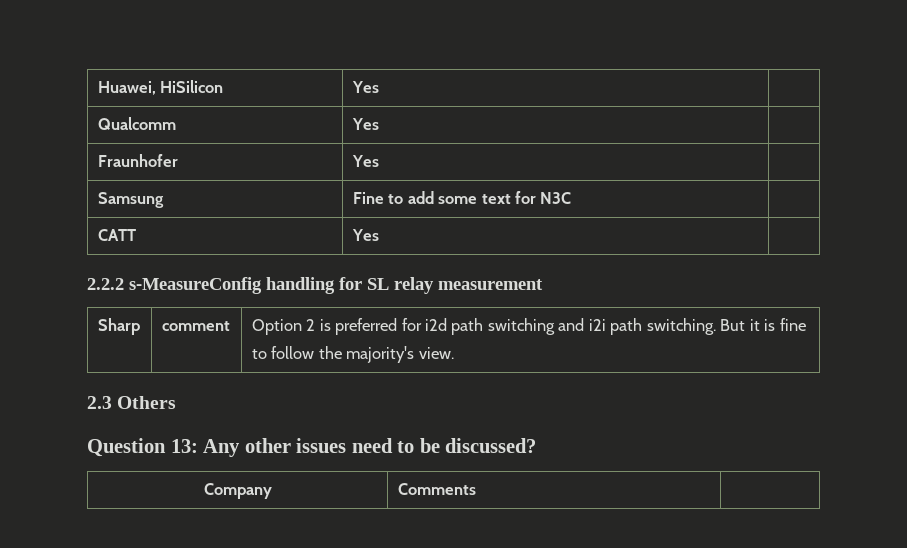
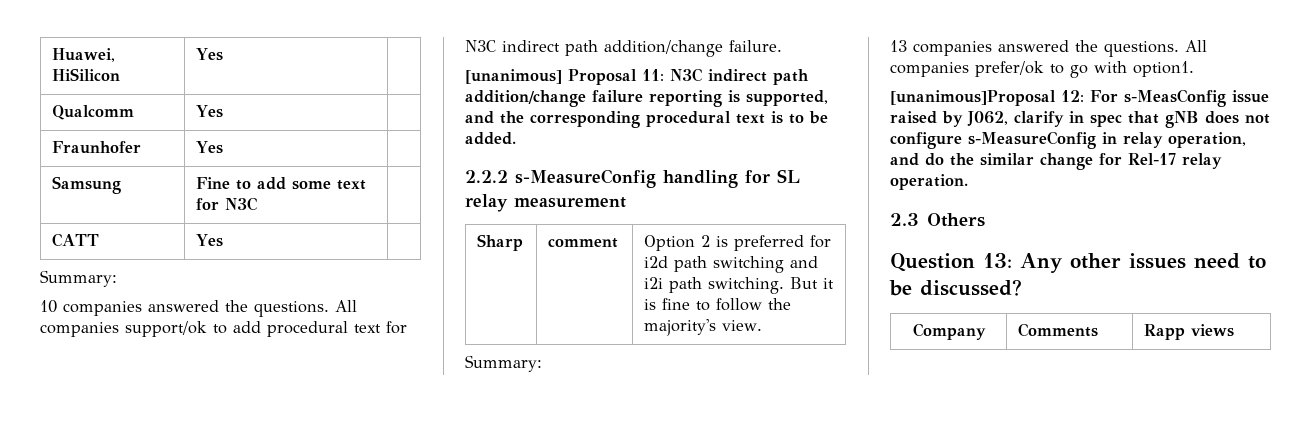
(379, 235) none -> [40,270,117,287] [40,300,357,317] [40,321,407,337] [465,40,782,57] [465,68,809,85] [465,90,828,107] [465,111,828,128] [465,132,516,145] // Summary: // 10 companies answered the questions. All companies support/ok to add procedural text for N3C indirect path addition/change failure. // [unanimous] Proposal 11: N3C indirect path addition/change failure reporting is supported, and the corresponding procedural text is to be added.
(454, 353) none -> [465,355,542,372] [890,40,1207,57] [890,61,1194,78] [890,89,1269,107] [890,111,1270,128] [890,131,1246,149] [890,153,1222,170] [890,174,968,190] // Summary: // 13 companies answered the questions. All companies prefer/ok to go with option1. // [unanimous]Proposal 12: For s-MeasConfig issue raised by J062, clarify in spec that gNB does not configure s-MeasureConfig in relay operation, and do the similar change for Rel-17 relay operation.
(476, 489) none -> [1144,324,1235,340] Rapp views

